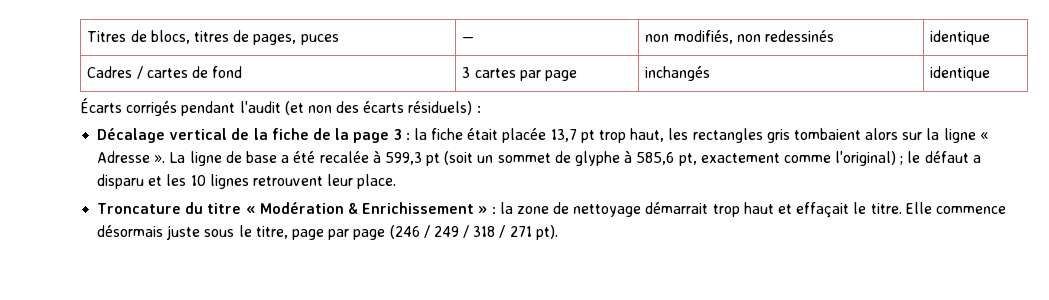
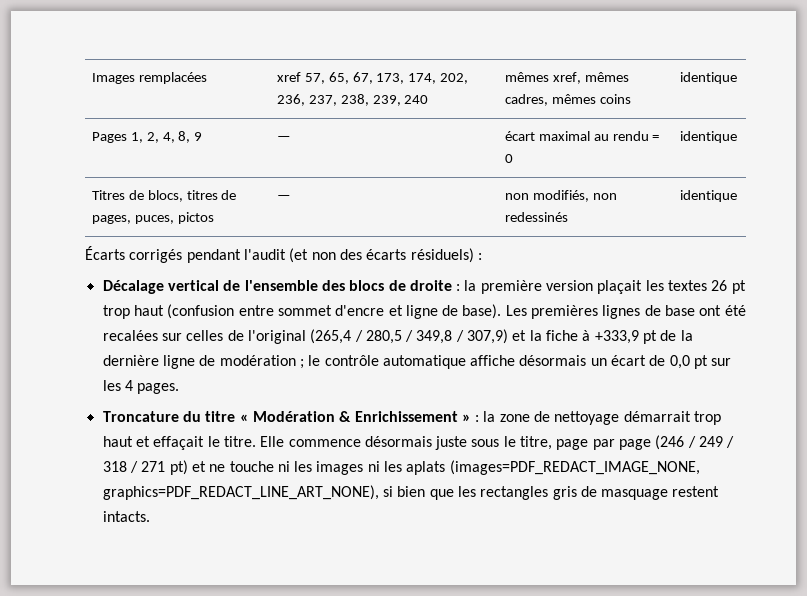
(87, 36) none -> [91,72,207,84] [276,72,469,84] [276,94,429,106] [504,72,629,84] [504,94,631,106] [679,72,737,84] [91,131,203,143] [276,136,291,141] [504,131,660,141] [504,154,513,163] [679,131,737,143] Images remplacées | xref 57, 65, 67, 173, 174, 202, 236, 237, 238, 239, 240 | mêmes xref, mêmes cadres, mêmes coins | identique // Pages 1, 2, 4, 8, 9 | — | écart maximal au rendu = 0 | identique //
[300,34,339,45] puces -> [134,212,214,224] puces, pictos
[87,66,243,79] [462,67,577,81] [645,66,711,81] [930,66,991,81] // Cadres / cartes de fond | 3 cartes par page | inchangés | identique -> (737, 196) none
[253,128,989,143] [97,150,981,166] [97,174,397,189] la fiche de la page 3 : la fiche était placée 13,7 pt trop haut, les rectangles gris tombaient alors sur la ligne « Adresse ». La ligne de base a été recalée à 599,3 pt (soit un sommet de glyphe à 585,6 pt, exactement comme l'original) ; le défaut a disparu et les 10 lignes retrouvent leur place. -> [244,280,746,294] [102,304,746,319] [102,329,693,344] [102,355,732,369] [102,380,180,394] l'ensemble des blocs de droite : la première version plaçait les textes 26 pt trop haut (confusion entre sommet d'encre et ligne de base). Les premières lignes de base ont été recalées sur celles de l'original (265,4 / 280,5 / 349,8 / 307,9) et la fiche à +333,9 pt de la dernière ligne de modération ; le contrôle automatique affiche désormais un écart de 0,0 pt sur les 4 pages.
[535,225,558,240] pt). -> [169,460,700,475] [102,485,720,500] [102,511,150,522] pt) et ne touche ni les images ni les aplats (images=PDF_REDACT_IMAGE_NONE, graphics=PDF_REDACT_LINE_ART_NONE), si bien que les rectangles gris de masquage restent intacts.

